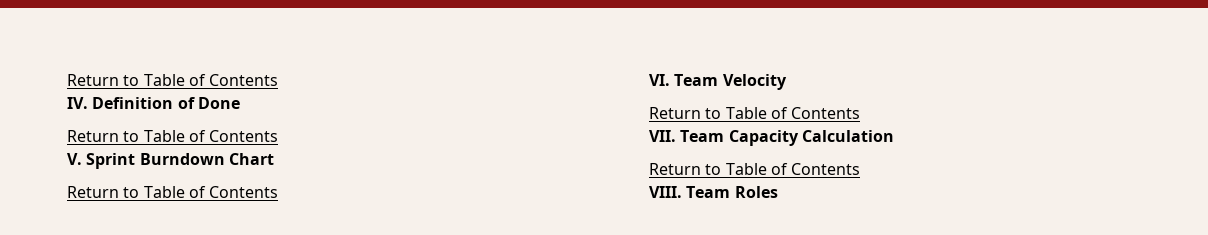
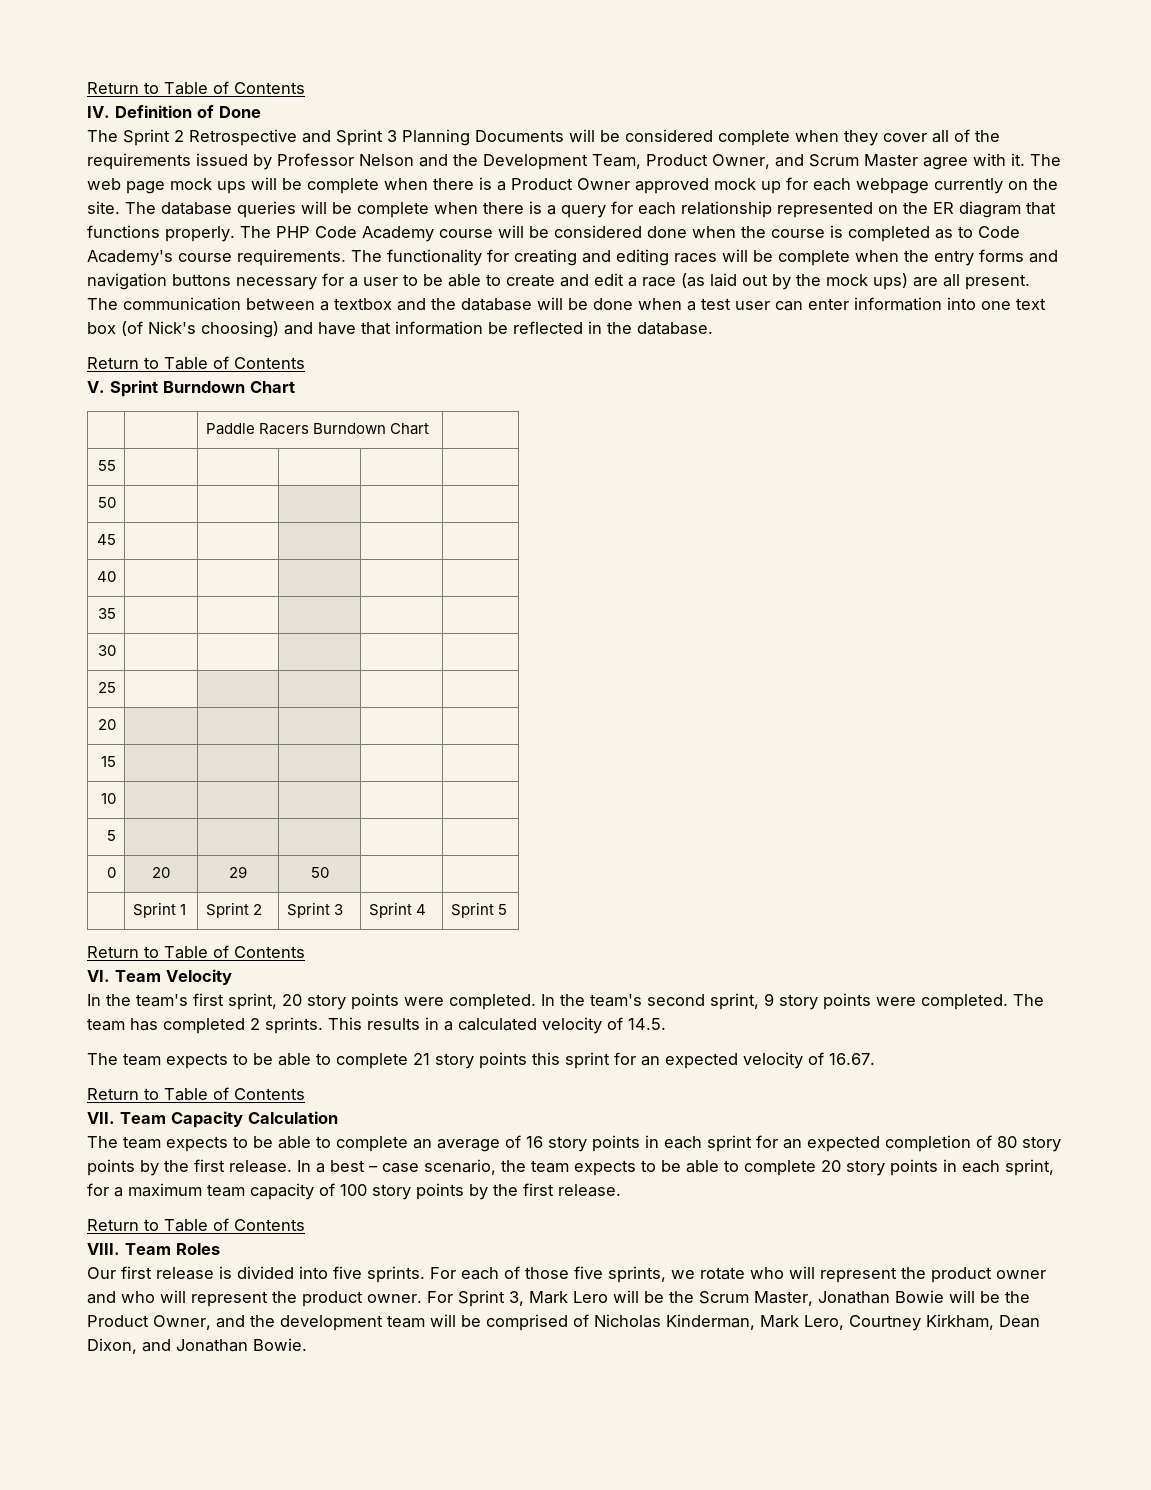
(240, 103) none -> [87,129,1000,146] [87,153,1061,170] [87,177,1058,194] [87,201,1056,218] [87,225,1020,242] [87,249,1058,266] [87,273,1030,290] [87,297,1046,311] [87,321,713,338] // The Sprint 2 Retrospective and Sprint 3 Planning Documents will be considered complete when they cover all of the requirements issued by Professor Nelson and the Development Team, Product Owner, and Scrum Master agree with it. The web page mock ups will be complete when there is a Product Owner approved mock up for each webpage currently on the site. The database queries will be complete when there is a query for each relationship represented on the ER diagram that functions properly. The PHP Code Academy course will be considered done when the course is completed as to Code Academy's course requirements. The functionality for creating and editing races will be complete when the entry forms and navigation buttons necessary for a user to be able to create and edit a race (as laid out by the mock ups) are all present. The communication between a textbox and the database will be done when a test user can enter information into one text box (of Nick's choosing) and have that information be reflected in the database.
(274, 159) none -> [205,423,429,435] [98,460,117,471] [98,497,117,508] [97,534,117,545] [97,571,117,582] [98,608,117,619] [98,645,117,656] [98,682,117,693] [98,719,117,730] [101,756,117,767] [101,793,117,804] [107,830,117,841] [107,867,117,878] [152,867,170,878] [229,866,247,878] [310,867,329,878] [132,902,186,918] [205,902,262,918] [286,902,343,918] [368,902,426,918] [450,902,507,918] // | | Paddle Racers Burndown Chart | // 55 | | | | | // 50 | | | | | // 45 | | | | | // 40 | | | | | // 35 | | | | | // 30 | | | | | // 25 | | | | | // 20 | | | | | // 15 | | | | | // 10 | | | | | // 5 | | | | | // 0 | 20 | 29 | 50 | | // | Sprint 1 | Sprint 2 | Sprint 3 | Sprint 4 | Sprint 5
(787, 82) none -> [87,993,1044,1010] [87,1017,666,1034] [87,1052,875,1069] // In the team's first sprint, 20 story points were completed. In the team's second sprint, 9 story points were completed. The team has completed 2 sprints. This results in a calculated velocity of 14.5. // The team expects to be able to complete 21 story points this sprint for an expected velocity of 16.67.
(894, 136) none -> [87,1135,1061,1152] [87,1159,1054,1176] [87,1183,621,1200] // The team expects to be able to complete an average of 16 story points in each sprint for an expected completion of 80 story points by the first release. In a best – case scenario, the team expects to be able to complete 20 story points in each sprint, for a maximum team capacity of 100 story points by the first release.
(778, 192) none -> [87,1266,1046,1283] [87,1290,1030,1307] [87,1314,1040,1331] [87,1338,307,1354] // Our first release is divided into five sprints. For each of those five sprints, we rotate who will represent the product owner and who will represent the product owner. For Sprint 3, Mark Lero will be the Scrum Master, Jonathan Bowie will be the Product Owner, and the development team will be comprised of Nicholas Kinderman, Mark Lero, Courtney Kirkham, Dean Dixon, and Jonathan Bowie.

